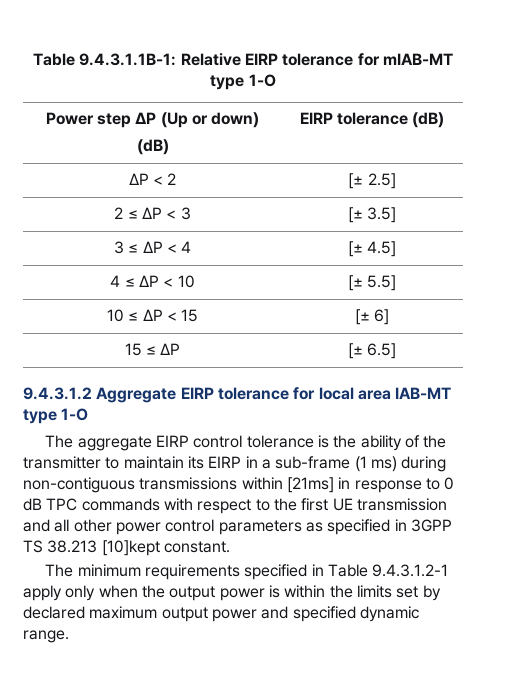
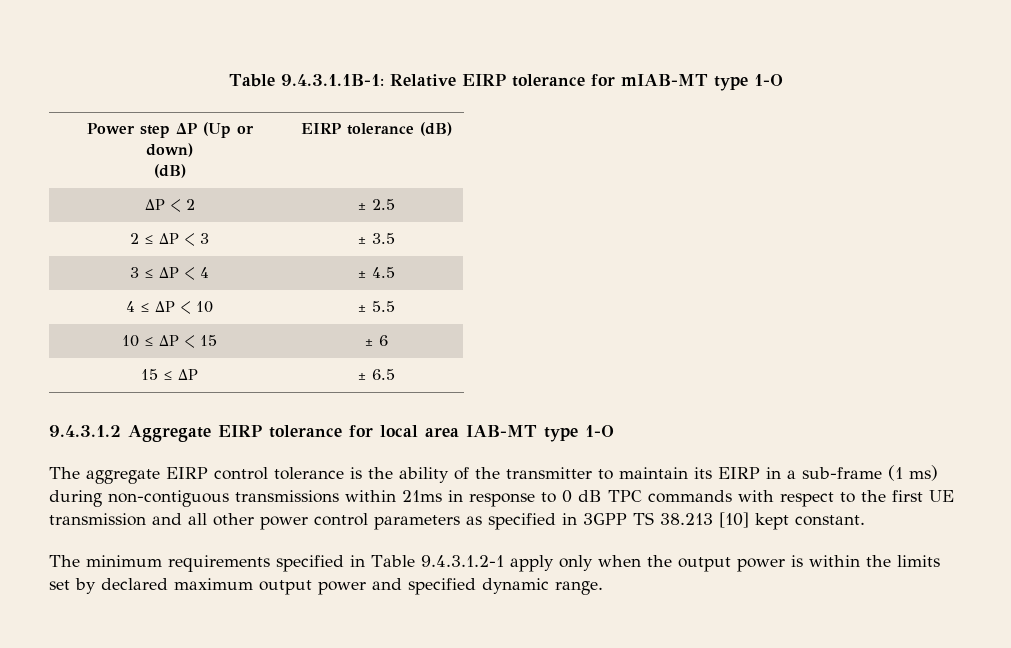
[348,173,396,189] [± 2.5] -> [358,199,396,210] ± 2.5
[347,207,397,223] [± 3.5] -> [358,233,396,244] ± 3.5
[347,241,397,257] [± 4.5] -> [358,267,396,278] ± 4.5
[347,275,397,291] [± 5.5] -> [358,301,396,312] ± 5.5
[354,309,390,325] [± 6] -> [365,335,389,346] ± 6
[347,343,397,359] [± 6.5] -> [358,369,396,380] ± 6.5
[286,477,334,493] [21ms] -> [402,490,442,502] 21ms
[101,540,160,556] [10]kept -> [719,512,789,530] [10] kept

